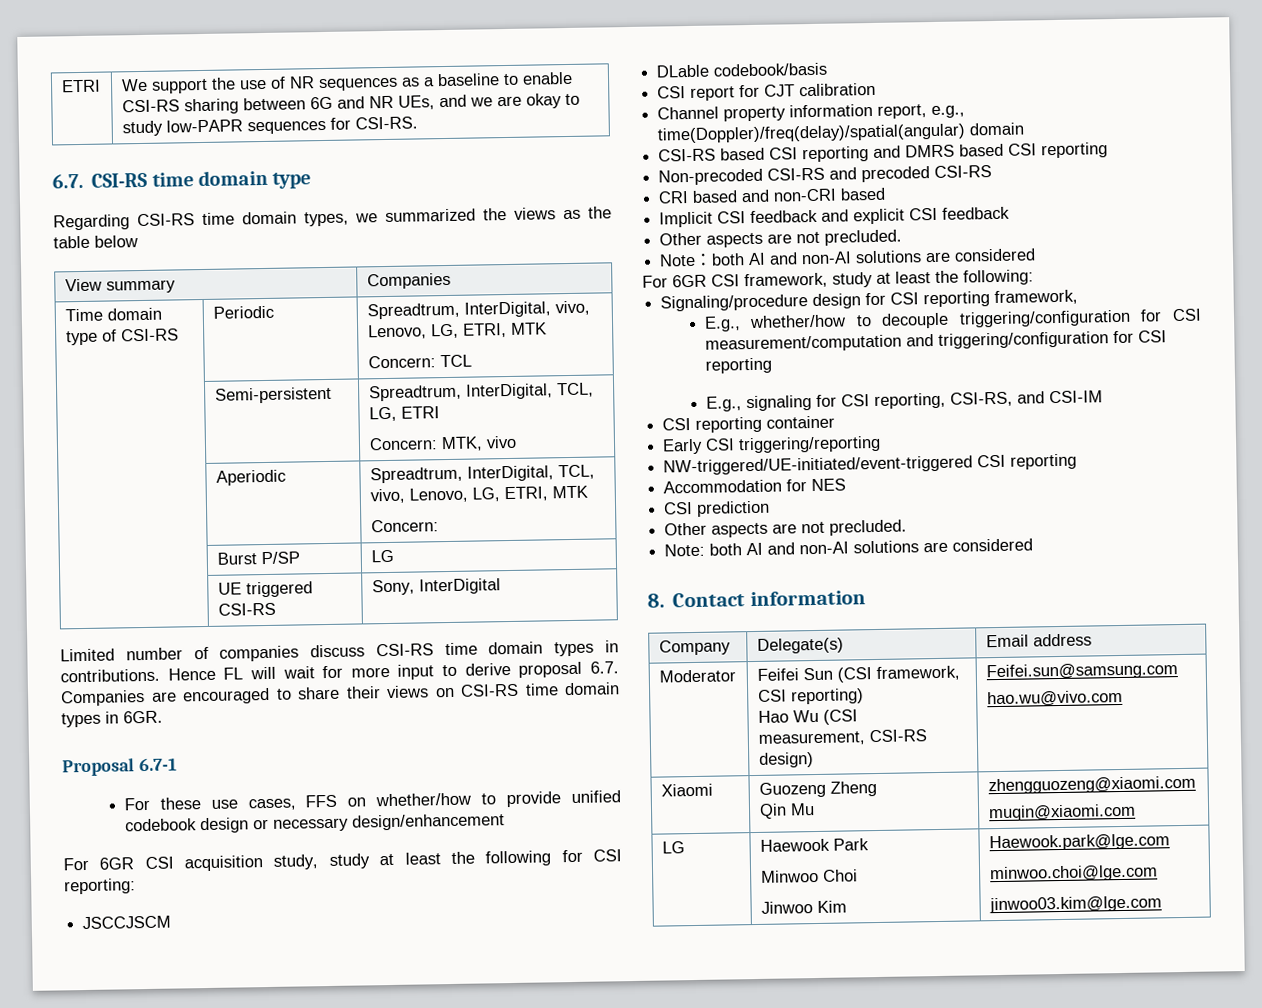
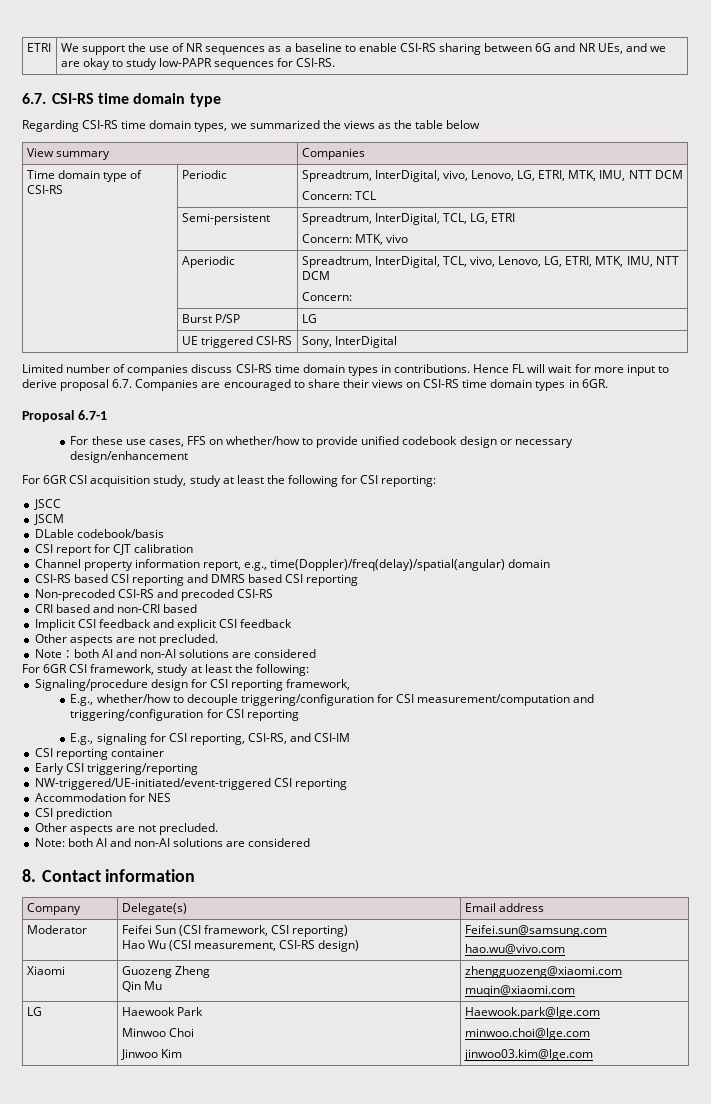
[510,322,547,335] MTK -> [568,170,683,181] MTK, IMU, NTT DCM
[551,485,588,499] MTK -> [595,256,679,267] [301,271,330,280] MTK, IMU, NTT DCM
[82,915,172,930] JSCCJSCM -> [33,499,61,510] [33,514,64,525] JSCC // JSCM

